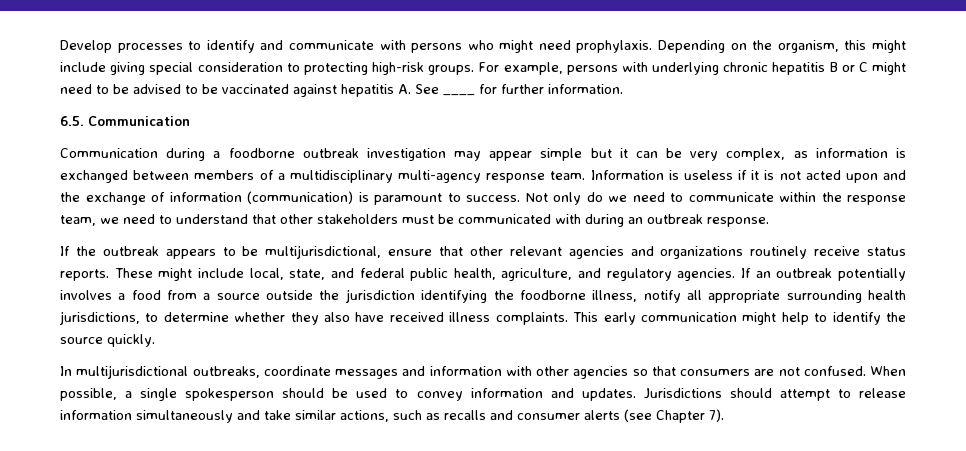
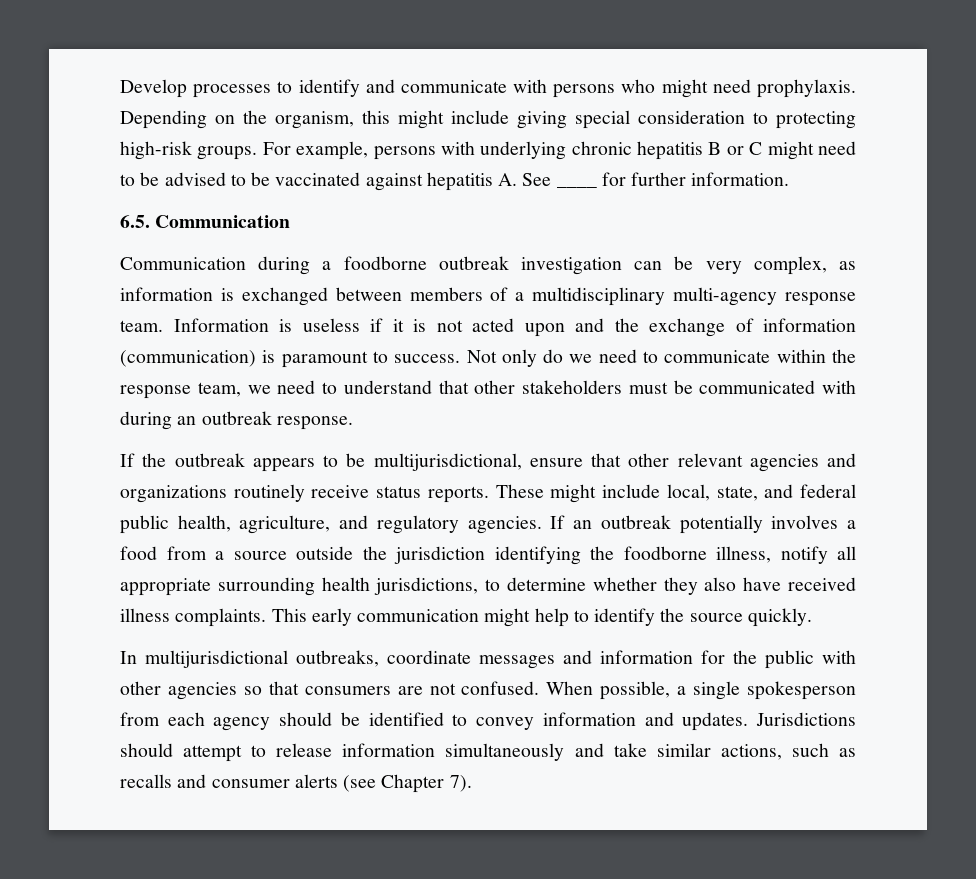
[454,148,628,161] may appear simple but it -> (622, 266) none
(502, 371) none -> [701,650,814,669] for the public
(275, 394) none -> [120,712,271,731] from each agency
[356,388,388,398] used -> [368,712,444,726] identified

